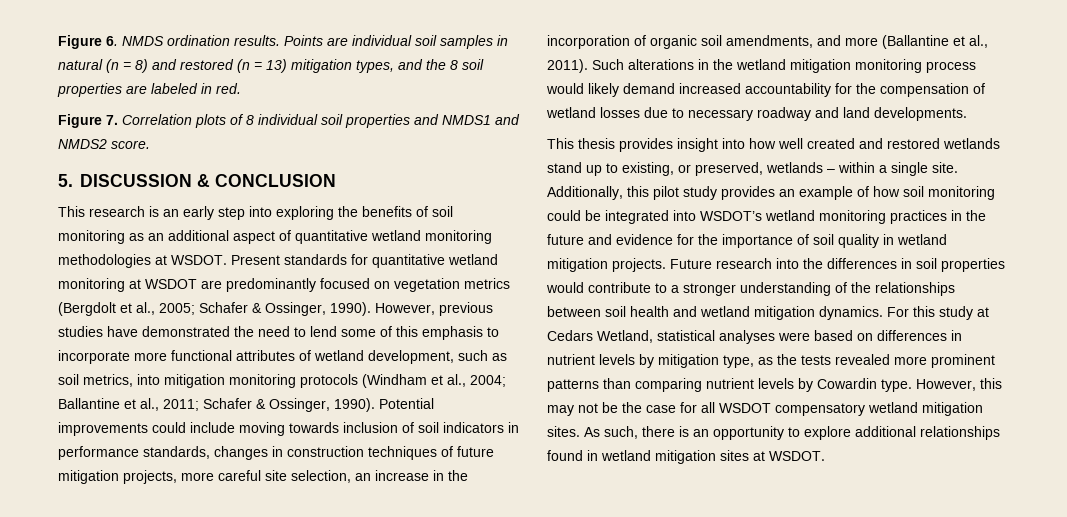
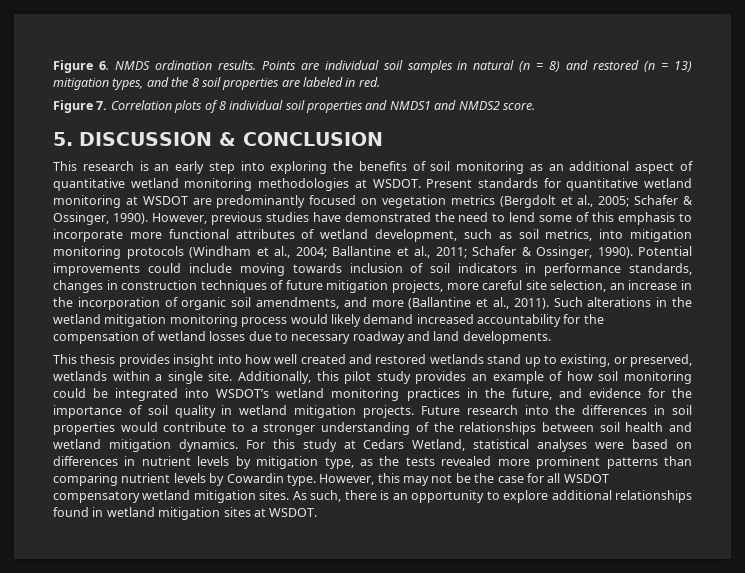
[827,169,835,173] – -> (107, 376) none
[547,234,584,245] future -> [511,388,552,400] future,

